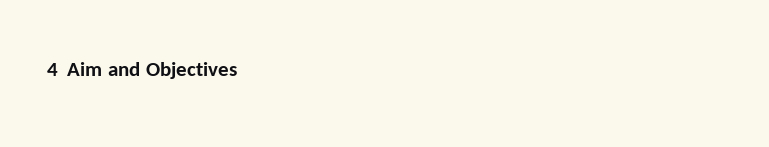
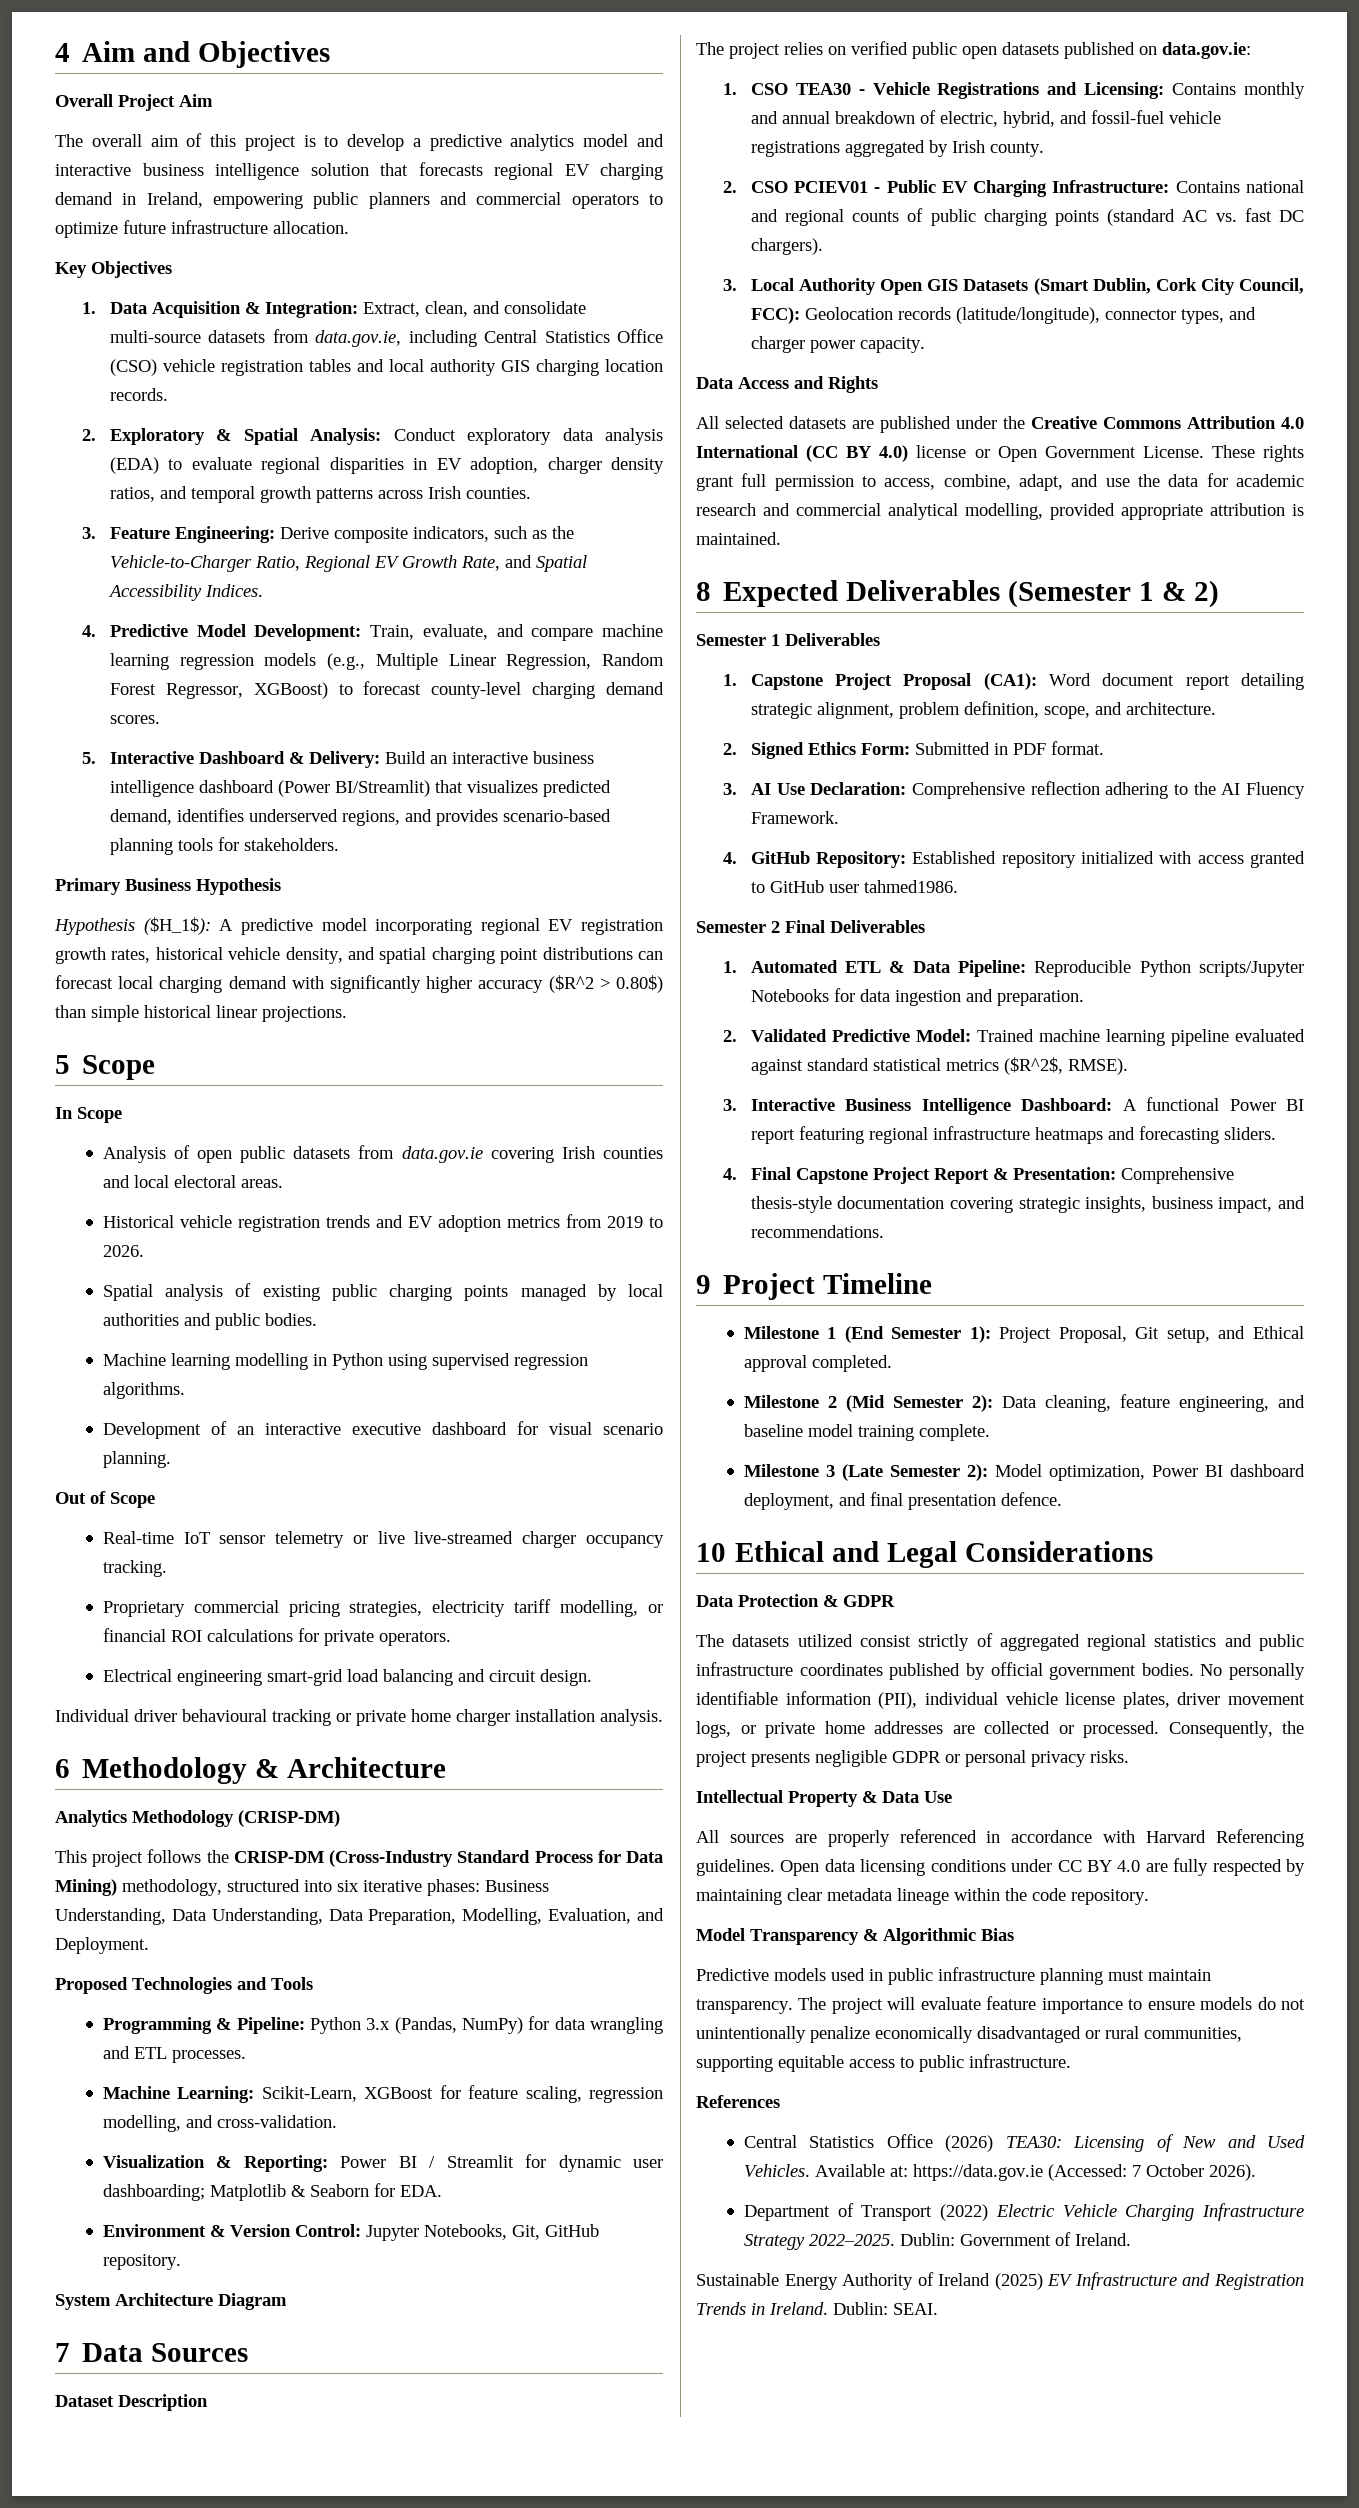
(237, 70) none -> [55,94,213,111] [55,133,664,151] [55,162,663,180] [55,192,663,209] [55,220,349,238] [55,261,172,278] [82,301,586,318] [109,329,663,347] [109,359,663,376] [109,388,168,401] [82,428,663,445] [109,457,664,474] [109,486,531,503] [82,526,574,543] [109,555,587,572] [107,584,263,601] [82,624,663,641] [109,653,664,670] [109,681,664,699] [109,715,160,724] [82,751,594,768] [109,780,611,797] [109,808,611,826] [109,837,339,855] [55,878,281,895] [54,917,663,935] [55,947,663,964] [55,975,663,993] [55,1005,347,1022] [55,1055,156,1080] [55,1107,122,1123] [102,1145,663,1163] [102,1175,283,1188] [102,1214,663,1232] [102,1245,144,1257] [102,1283,663,1301] [102,1313,317,1330] [102,1353,588,1370] [102,1382,185,1399] [102,1421,663,1439] [102,1451,171,1468] [55,1491,155,1508] [102,1531,664,1548] [102,1560,167,1577] [102,1599,663,1617] [102,1628,451,1646] [102,1669,592,1686] [55,1709,663,1726] [55,1757,447,1784] [55,1810,340,1827] [55,1849,663,1867] [55,1879,549,1896] [55,1908,664,1925] [55,1937,149,1954] [55,1977,313,1994] [102,2016,663,2034] [102,2046,246,2063] [102,2085,663,2103] [102,2115,337,2132] [102,2154,663,2172] [102,2183,442,2201] [102,2224,599,2241] [102,2254,181,2270] [55,2293,287,2310] [55,2343,249,2362] [55,2394,208,2411] [696,41,1251,59] [723,82,1305,99] [750,110,1221,128] [750,140,1044,157] [723,180,1304,197] [750,208,1304,226] [750,238,823,255] [723,278,1304,295] [750,307,1256,324] [750,336,925,353] [696,376,878,393] [696,416,1304,433] [696,445,1304,462] [696,473,1304,491] [696,503,1304,520] [696,532,781,545] [696,580,1219,608] [696,633,880,646] [723,673,1304,690] [750,701,1216,719] [723,741,1104,759] [723,781,1305,799] [750,811,839,824] [723,851,1305,868] [750,880,958,893] [696,920,925,933] [723,960,1304,977] [750,988,1084,1006] [723,1029,1305,1046] [750,1057,1128,1075] [723,1097,1304,1115] [750,1126,1276,1144] [723,1167,1234,1184] [750,1196,1305,1213] [750,1225,884,1238] [696,1273,933,1300] [743,1326,1304,1343] [743,1355,892,1372] [743,1394,1305,1412] [743,1424,990,1441] [743,1464,1305,1481] [743,1492,1062,1510] [696,1541,1153,1568] [696,1594,895,1607] [696,1633,1304,1651] [696,1662,1305,1680] [696,1691,1305,1709] [696,1721,1304,1738] [696,1750,1129,1767] [696,1790,952,1807] [696,1829,1304,1847] [696,1858,1305,1876] [696,1888,1149,1905] [696,1928,1014,1945] [696,1967,1211,1985] [696,1996,1305,2014] [696,2026,1242,2043] [696,2054,1071,2072] [696,2095,780,2108] [743,2134,1305,2152] [743,2164,1256,2181] [743,2203,1304,2221] [743,2232,1131,2250] [696,2272,1304,2290] [696,2302,938,2315] // Overall Project Aim // The overall aim of this project is to develop a predictive analytics model and interactive business intelligence solution that forecasts regional EV charging demand in Ireland, empowering public planners and commercial operators to optimize future infrastructure allocation. // Key Objectives // 1. Data Acquisition & Integration: Extract, clean, and consolidate multi-source datasets from data.gov.ie, including Central Statistics Office (CSO) vehicle registration tables and local authority GIS charging location records. // 2. Exploratory & Spatial Analysis: Conduct exploratory data analysis (EDA) to evaluate regional disparities in EV adoption, charger density ratios, and temporal growth patterns across Irish counties. // 3. Feature Engineering: Derive composite indicators, such as the Vehicle-to-Charger Ratio, Regional EV Growth Rate, and Spatial Accessibility Indices. // 4. Predictive Model Development: Train, evaluate, and compare machine learning regression models (e.g., Multiple Linear Regression, Random Forest Regressor, XGBoost) to forecast county-level charging demand scores. // 5. Interactive Dashboard & Delivery: Build an interactive business intelligence dashboard (Power BI/Streamlit) that visualizes predicted demand, identifies underserved regions, and provides scenario-based planning tools for stakeholders. // Primary Business Hypothesis // Hypothesis ($H_1$): A predictive model incorporating regional EV registration growth rates, historical vehicle density, and spatial charging point distributions can forecast local charging demand with significantly higher accuracy ($R^2 > 0.80$) than simple historical linear projections. // 5 Scope // In Scope // Analysis of open public datasets from data.gov.ie covering Irish counties and local electoral areas. // Historical vehicle registration trends and EV adoption metrics from 2019 to 2026. // Spatial analysis of existing public charging points managed by local authorities and public bodies. // Machine learning modelling in Python using supervised regression algorithms. // Development of an interactive executive dashboard for visual scenario planning. // Out of Scope // Real-time IoT sensor telemetry or live live-streamed charger occupancy tracking. // Proprietary commercial pricing strategies, electricity tariff modelling, or financial ROI calculations for private operators. // Electrical engineering smart-grid load balancing and circuit design. // Individual driver behavioural tracking or private home charger installation analysis. // 6 Methodology & Architecture // Analytics Methodology (CRISP-DM) // This project follows the CRISP-DM (Cross-Industry Standard Process for Data Mining) methodology, structured into six iterative phases: Business Understanding, Data Understanding, Data Preparation, Modelling, Evaluation, and Deployment. // Proposed Technologies and Tools // Programming & Pipeline: Python 3.x (Pandas, NumPy) for data wrangling and ETL processes. // Machine Learning: Scikit-Learn, XGBoost for feature scaling, regression modelling, and cross-validation. // Visualization & Reporting: Power BI / Streamlit for dynamic user dashboarding; Matplotlib & Seaborn for EDA. // Environment & Version Control: Jupyter Notebooks, Git, GitHub repository. // System Architecture Diagram // 7 Data Sources // Dataset Description // The project relies on verified public open datasets published on data.gov.ie: // 1. CSO TEA30 - Vehicle Registrations and Licensing: Contains monthly and annual breakdown of electric, hybrid, and fossil-fuel vehicle registrations aggregated by Irish county. // 2. CSO PCIEV01 - Public EV Charging Infrastructure: Contains national and regional counts of public charging points (standard AC vs. fast DC chargers). // 3. Local Authority Open GIS Datasets (Smart Dublin, Cork City Council, FCC): Geolocation records (latitude/longitude), connector types, and charger power capacity. // Data Access and Rights // All selected datasets are published under the Creative Commons Attribution 4.0 International (CC BY 4.0) license or Open Government License. These rights grant full permission to access, combine, adapt, and use the data for academic research and commercial analytical modelling, provided appropriate attribution is maintained. // 8 Expected Deliverables (Semester 1 & 2) // Semester 1 Deliverables // 1. Capstone Project Proposal (CA1): Word document report detailing strategic alignment, problem definition, scope, and architecture. // 2. Signed Ethics Form: Submitted in PDF format. // 3. AI Use Declaration: Comprehensive reflection adhering to the AI Fluency Framework. // 4. GitHub Repository: Established repository initialized with access granted to GitHub user tahmed1986. // Semester 2 Final Deliverables // 1. Automated ETL & Data Pipeline: Reproducible Python scripts/Jupyter Notebooks for data ingestion and preparation. // 2. Validated Predictive Model: Trained machine learning pipeline evaluated against standard statistical metrics ($R^2$, RMSE). // 3. Interactive Business Intelligence Dashboard: A functional Power BI report featuring regional infrastructure heatmaps and forecasting sliders. // 4. Final Capstone Project Report & Presentation: Comprehensive thesis-style documentation covering strategic insights, business impact, and recommendations. // 9 Project Timeline // Milestone 1 (End Semester 1): Project Proposal, Git setup, and Ethical approval completed. // Milestone 2 (Mid Semester 2): Data cleaning, feature engineering, and baseline model training complete. // Milestone 3 (Late Semester 2): Model optimization, Power BI dashboard deployment, and final presentation defence. // 10 Ethical and Legal Considerations // Data Protection & GDPR // The datasets utilized consist strictly of aggregated regional statistics and public infrastructure coordinates published by official government bodies. No personally identifiable information (PII), individual vehicle license plates, driver movement logs, or private home addresses are collected or processed. Consequently, the project presents negligible GDPR or personal privacy risks. // Intellectual Property & Data Use // All sources are properly referenced in accordance with Harvard Referencing guidelines. Open data licensing conditions under CC BY 4.0 are fully respected by maintaining clear metadata lineage within the code repository. // Model Transparency & Algorithmic Bias // Predictive models used in public infrastructure planning must maintain transparency. The project will evaluate feature importance to ensure models do not unintentionally penalize economically disadvantaged or rural communities, supporting equitable access to public infrastructure. // References // Central Statistics Office (2026) TEA30: Licensing of New and Used Vehicles. Available at: https://data.gov.ie (Accessed: 7 October 2026). // Department of Transport (2022) Electric Vehicle Charging Infrastructure Strategy 2022–2025. Dublin: Government of Ireland. // Sustainable Energy Authority of Ireland (2025) EV Infrastructure and Registration Trends in Ireland. Dublin: SEAI.

